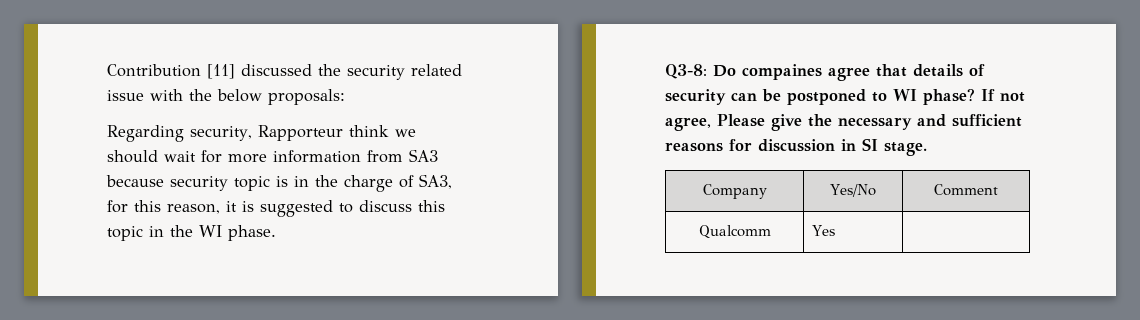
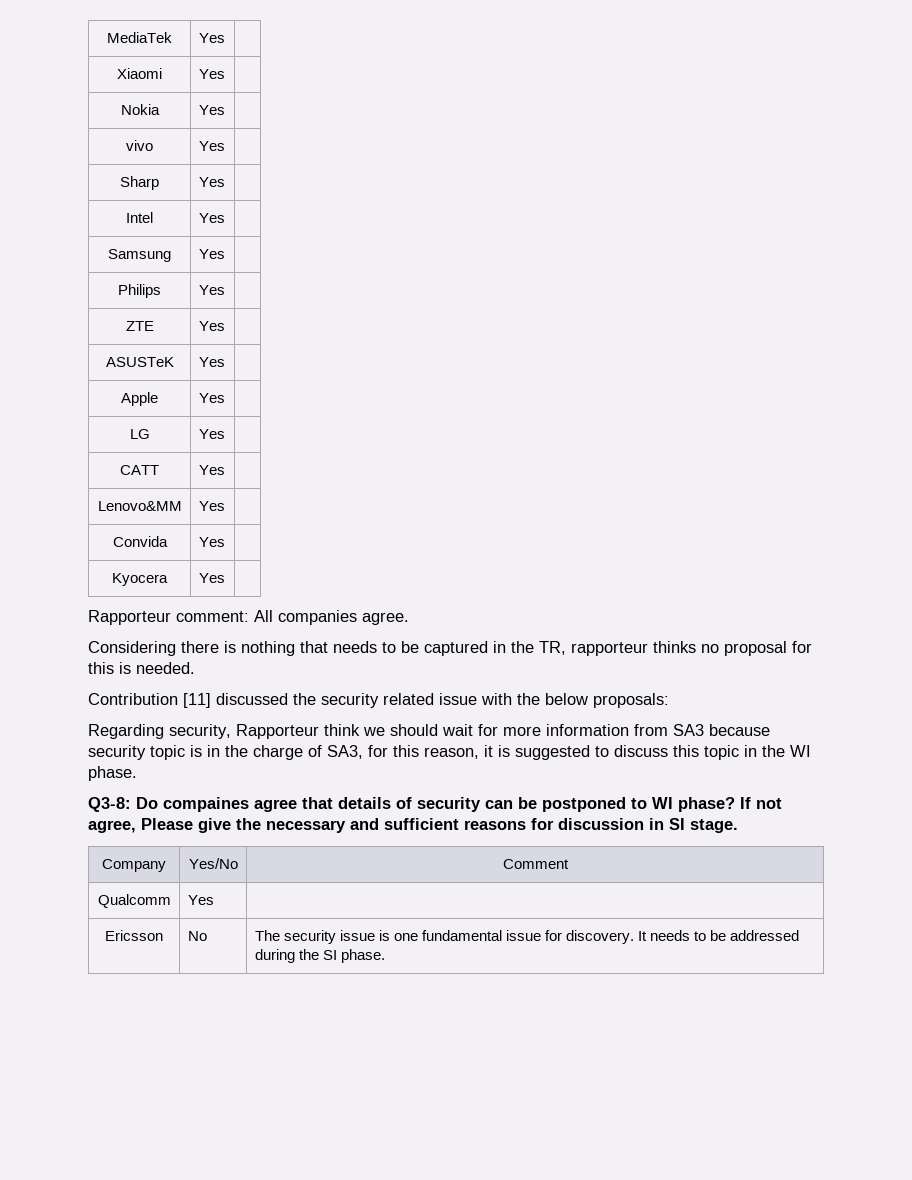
(107, 70) none -> [107,32,172,43] [198,33,225,43] [117,68,162,79] [198,69,225,79] [120,104,160,115] [198,105,225,115] [126,140,153,151] [198,141,225,151] [120,176,159,190] [198,177,225,187] [126,212,153,223] [198,213,225,223] [108,249,171,262] [198,249,225,259] [118,284,161,298] [198,285,225,295] [125,321,154,331] [198,321,225,331] [105,357,174,367] [198,357,225,367] [121,392,158,406] [198,393,225,403] [129,429,150,439] [198,429,225,439] [120,465,159,475] [198,465,225,475] [97,501,182,511] [198,501,225,511] [112,536,168,547] [198,537,225,547] [112,573,168,586] [198,573,225,583] [88,610,409,625] [88,641,812,656] [88,662,195,674] MediaTek | Yes | // Xiaomi | Yes | // Nokia | Yes | // vivo | Yes | // Sharp | Yes | // Intel | Yes | // Samsung | Yes | // Philips | Yes | // ZTE | Yes | // ASUSTeK | Yes | // Apple | Yes | // LG | Yes | // CATT | Yes | // Lenovo&MM | Yes | // Convida | Yes | // Kyocera | Yes | // Rapporteur comment: All companies agree. // Considering there is nothing that needs to be captured in the TR, rapporteur thinks no proposal for this is needed. //
(836, 230) none -> [105,930,163,941] [187,931,207,941] [254,930,800,944] [254,949,385,963] // Ericsson | No | The security issue is one fundamental issue for discovery. It needs to be addressed during the SI phase.

